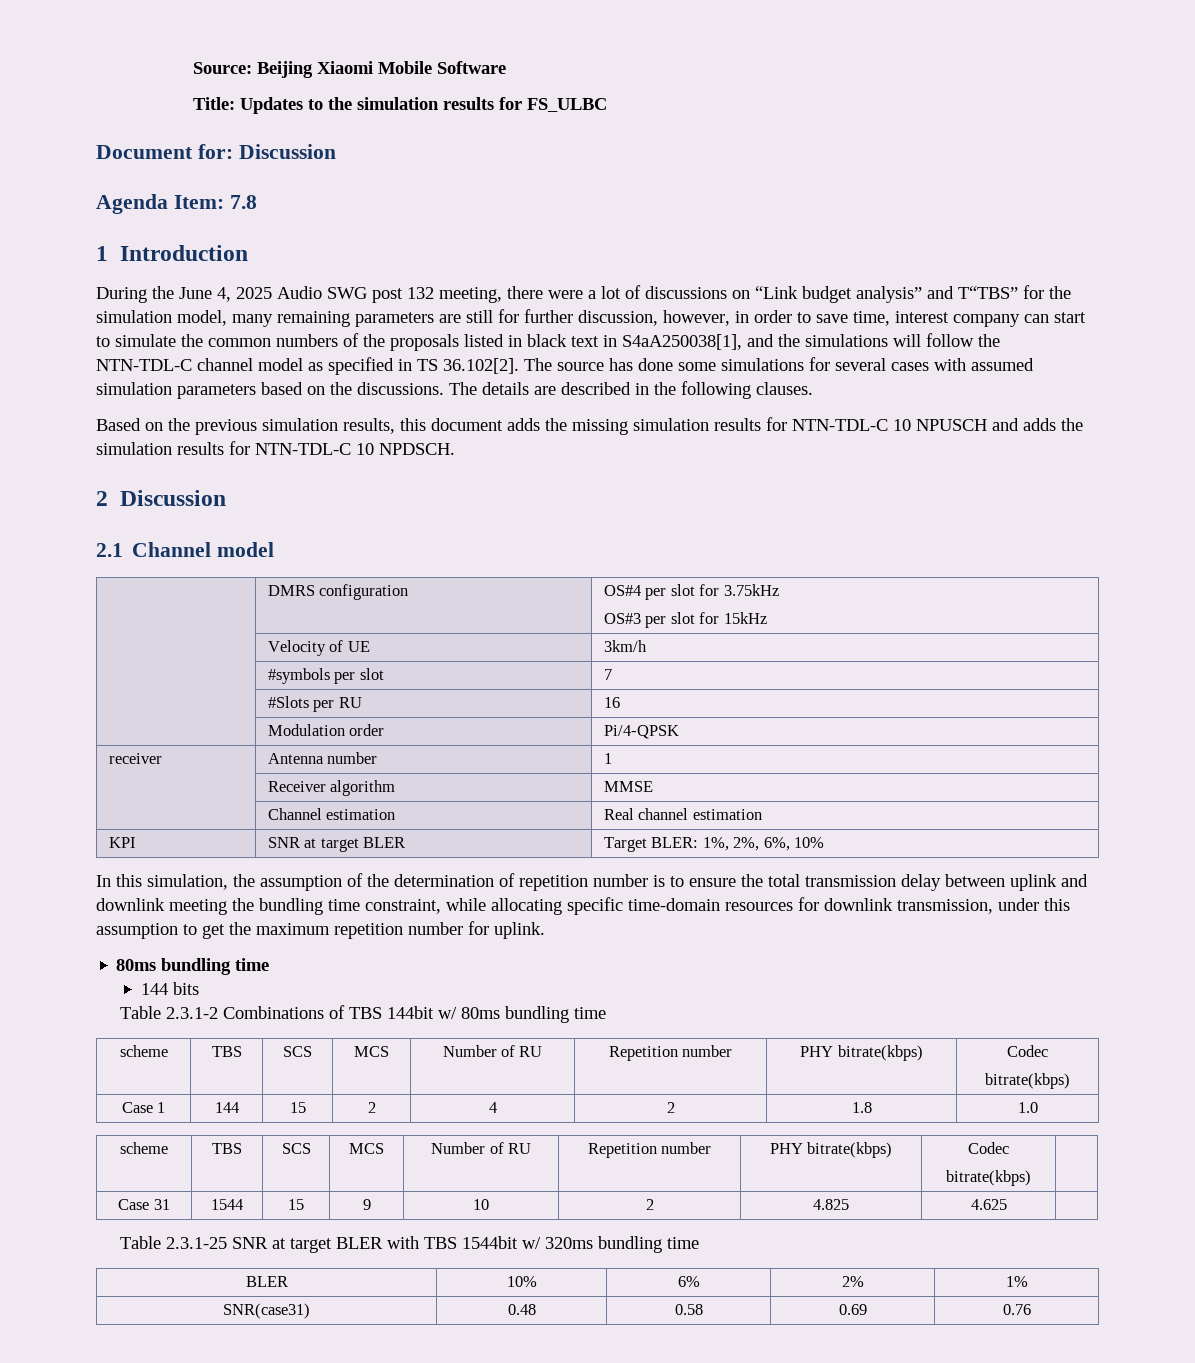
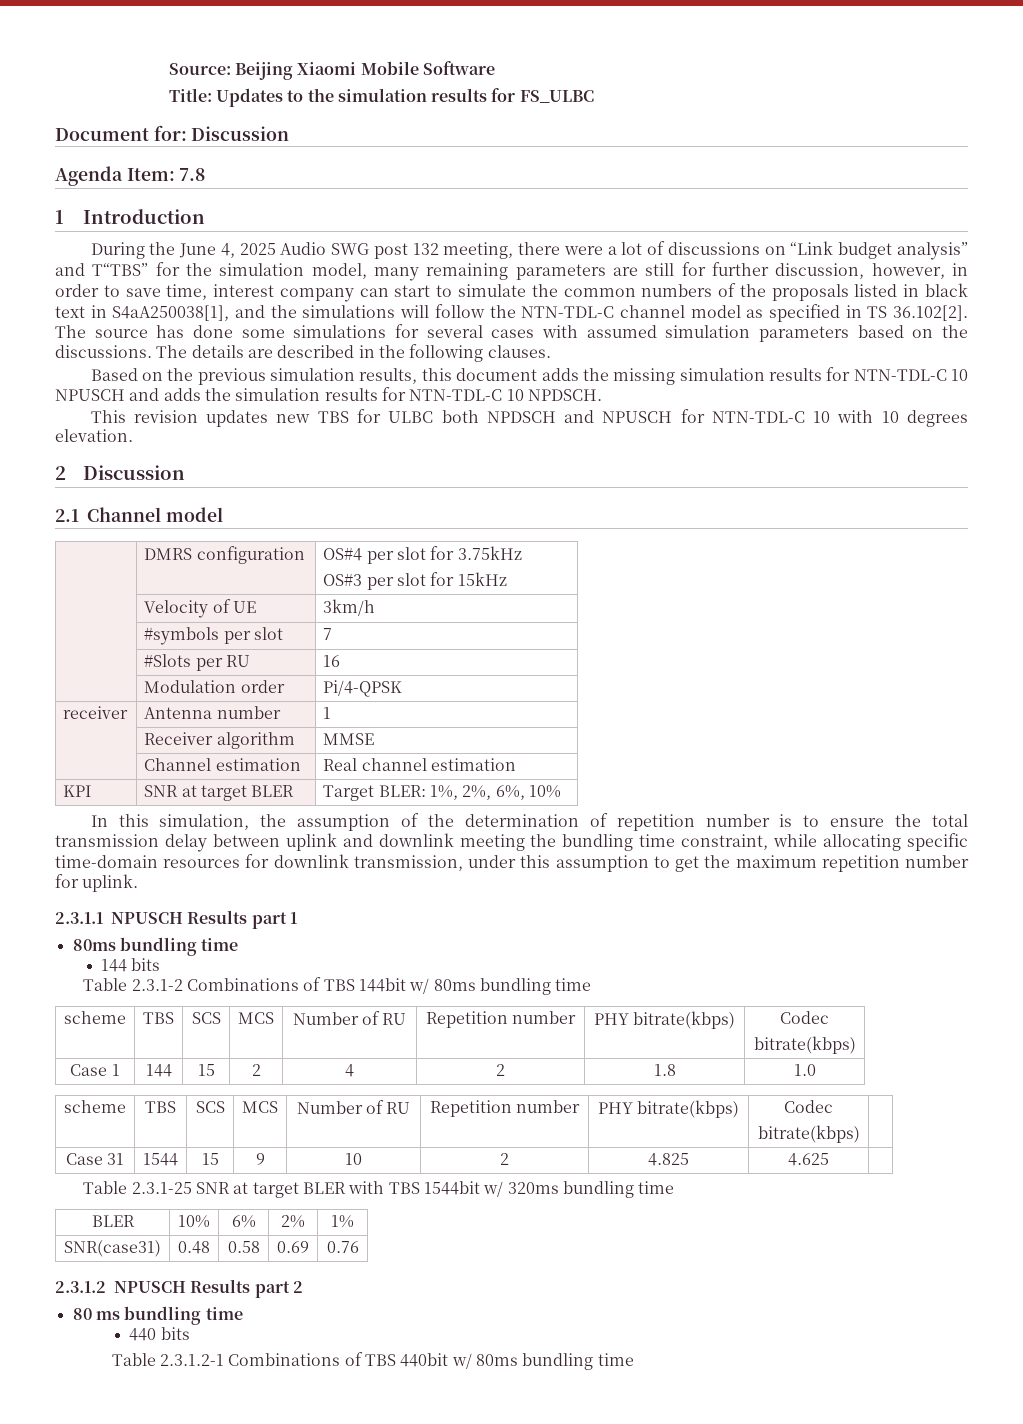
(455, 449) none -> [90,409,968,427] [55,429,133,442] // This revision updates new TBS for ULBC both NPDSCH and NPUSCH for NTN-TDL-C 10 with 10 degrees elevation.
(545, 930) none -> [55,910,297,929] // 2.3.1.1 NPUSCH Results part 1
(1031, 1309) none -> [55,1279,303,1298] [72,1306,243,1325] [129,1327,190,1341] [111,1352,634,1370] // 2.3.1.2 NPUSCH Results part 2 // 80 ms bundling time // 440 bits // Table 2.3.1.2-1 Combinations of TBS 440bit w/ 80ms bundling time

